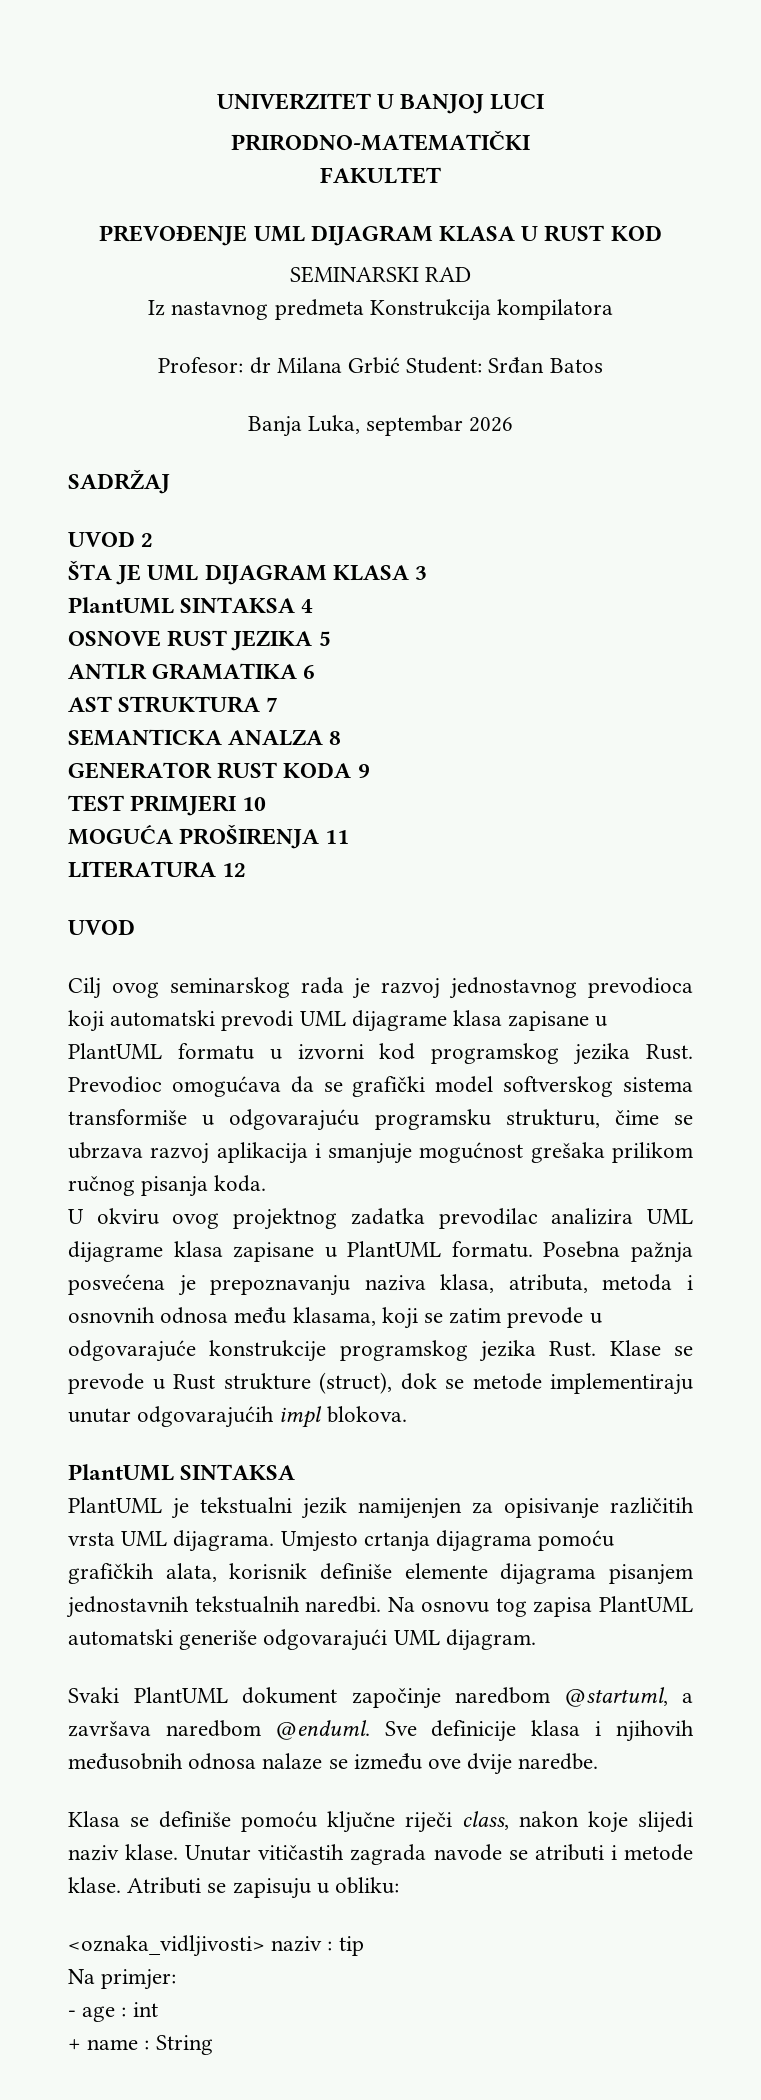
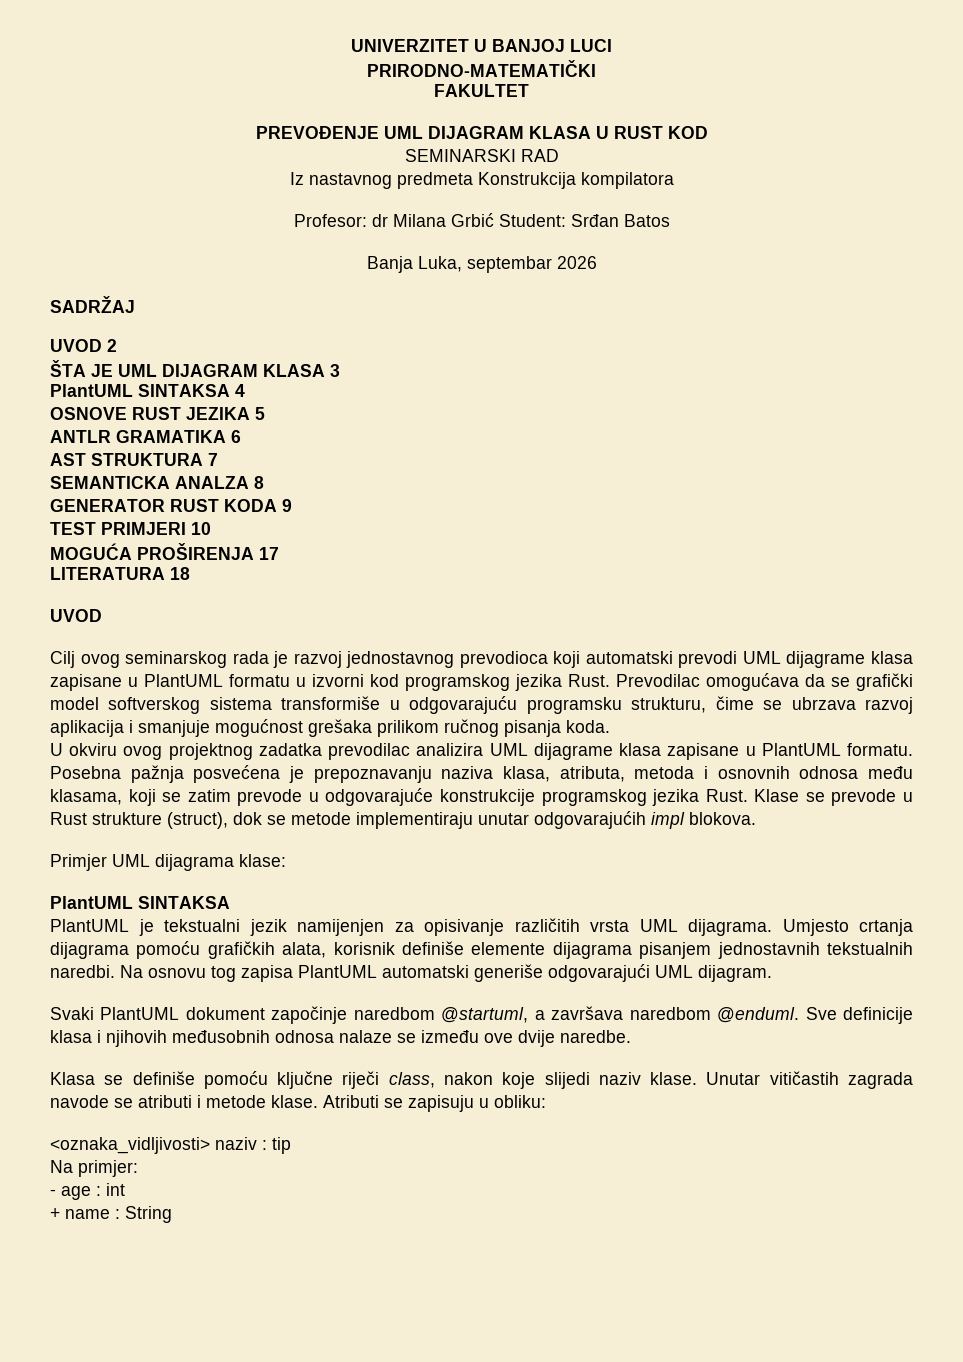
[325,830,350,844] 11 -> [259,547,279,560] 17
[222,863,247,877] 12 -> [170,567,190,580] 18
[68,1076,162,1093] Prevodioc -> [616,674,700,687] Prevodilac
(407, 1414) none -> [50,854,286,871] // Primjer UML dijagrama klase:

